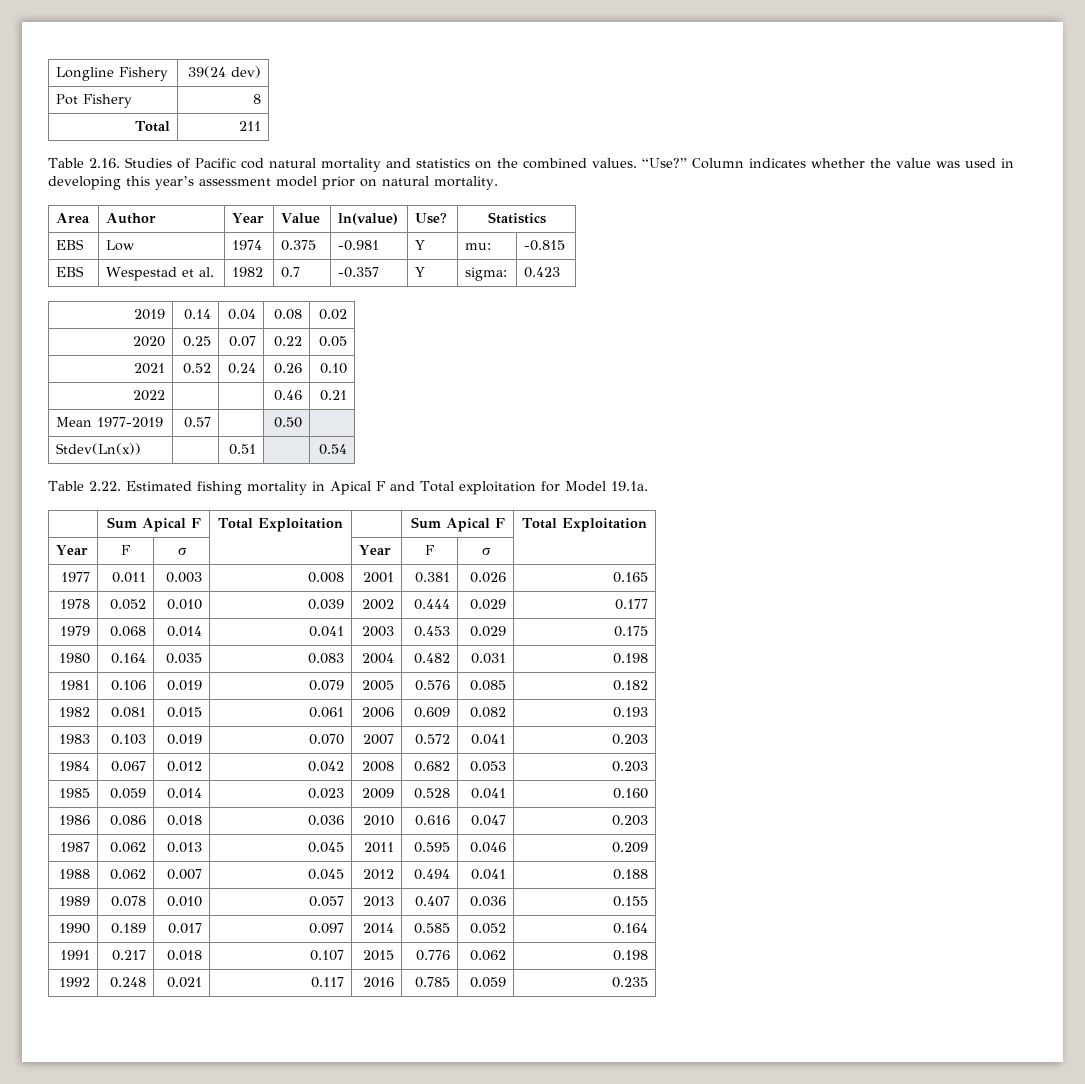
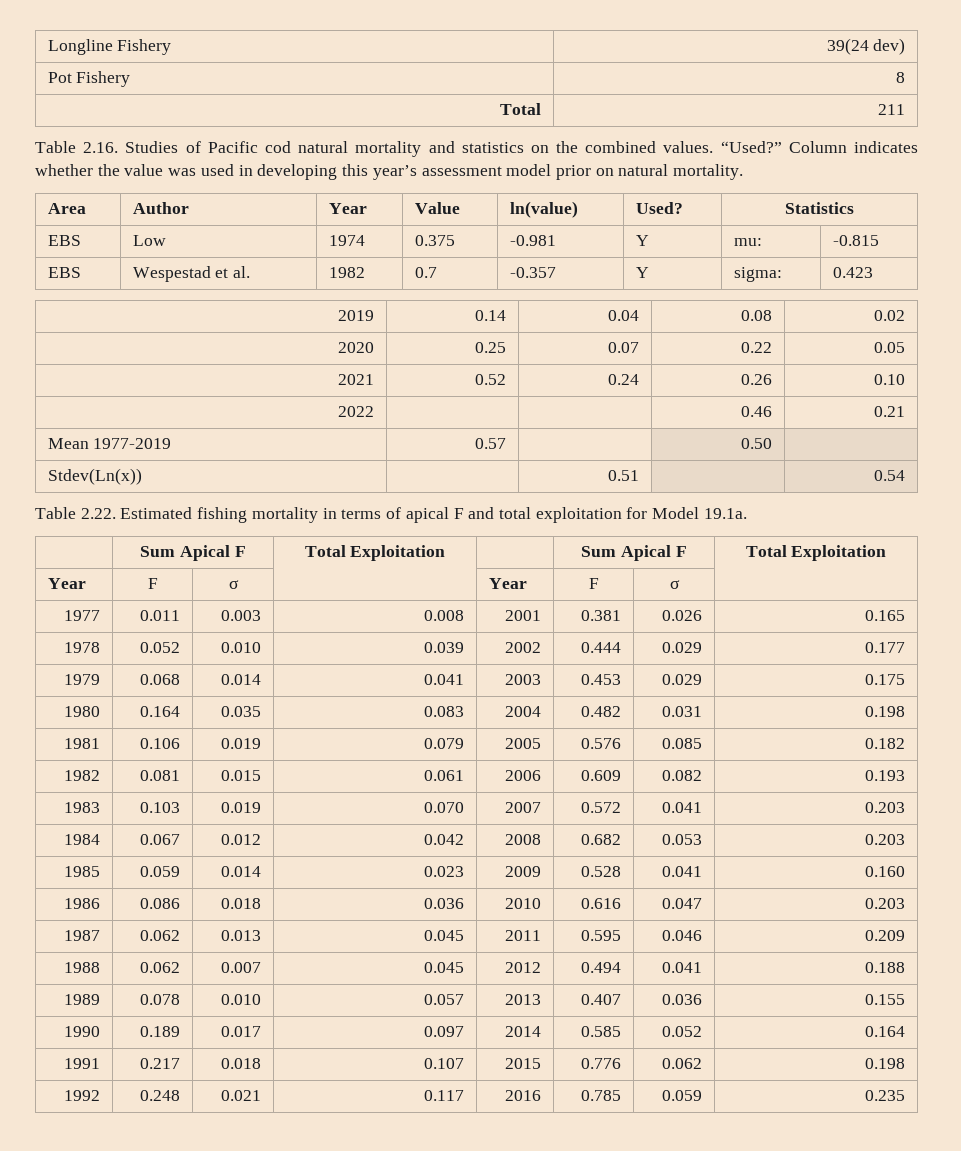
[641,158,687,168] “Use?” -> [720,141,782,153] “Used?”
[415,213,448,224] Use? -> [635,202,683,214] Used?
[329,481,371,495] Apical -> [341,507,449,523] terms of apical
[419,481,454,492] Total -> [498,507,531,519] total

